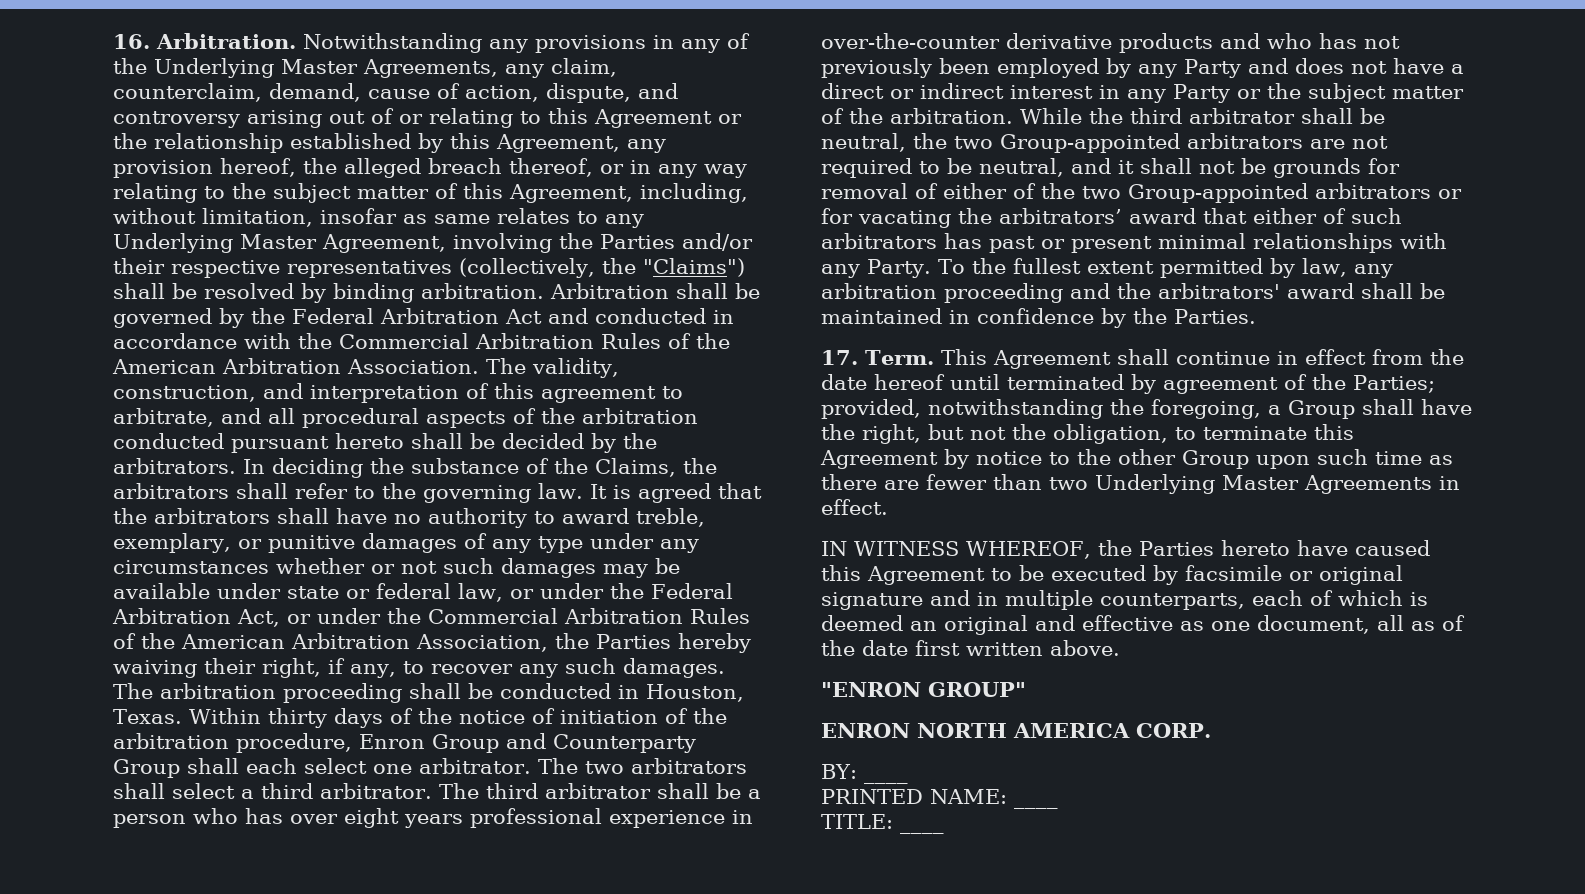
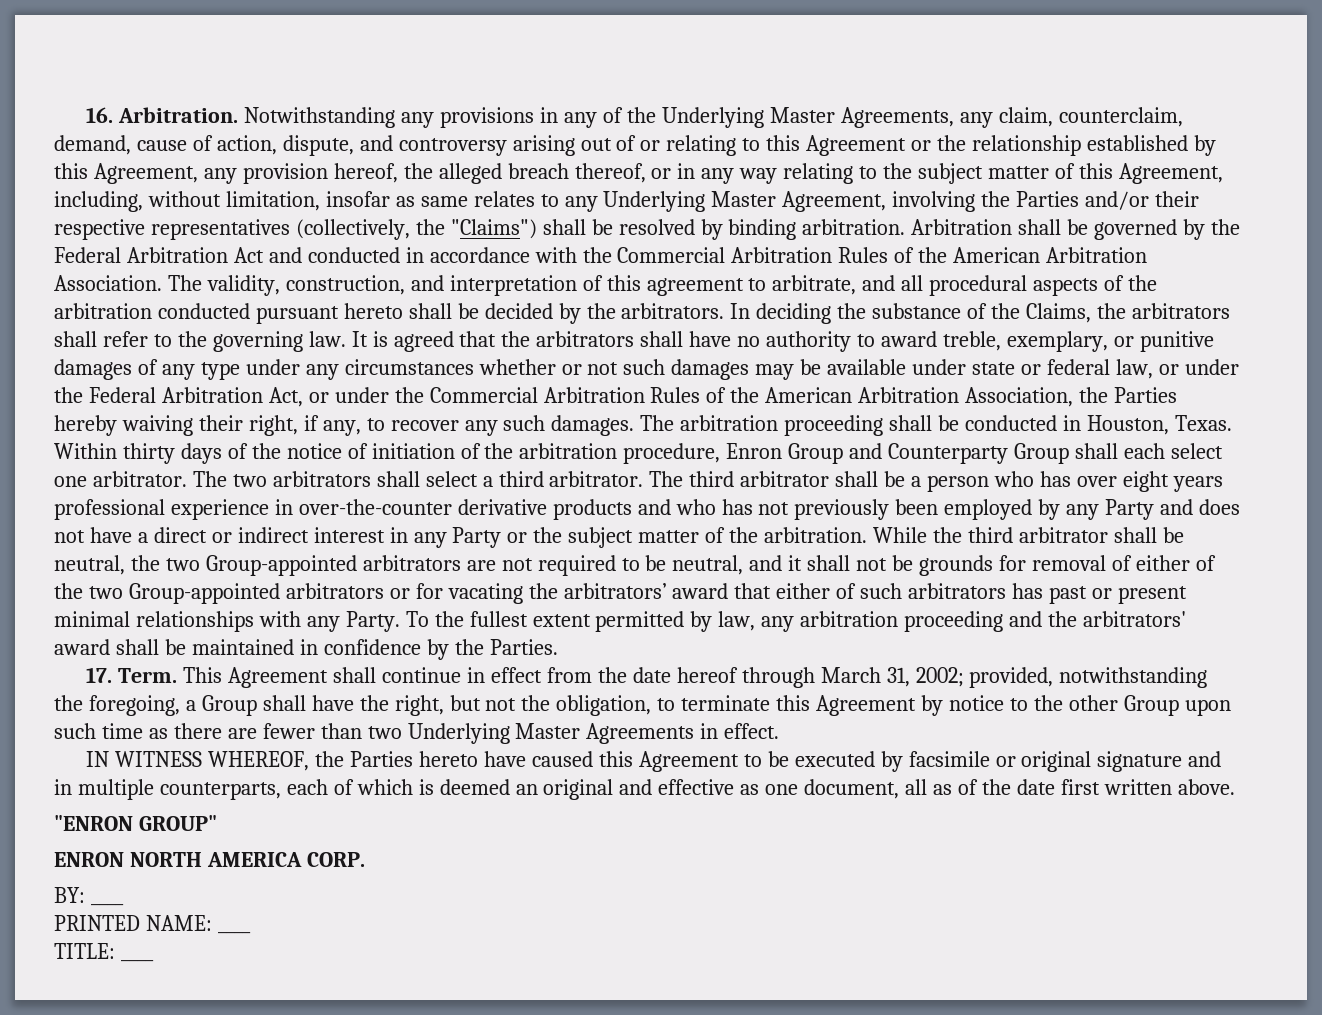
[950,374,1435,394] until terminated by agreement of the Parties; -> [741,667,964,688] through March 31, 2002;

